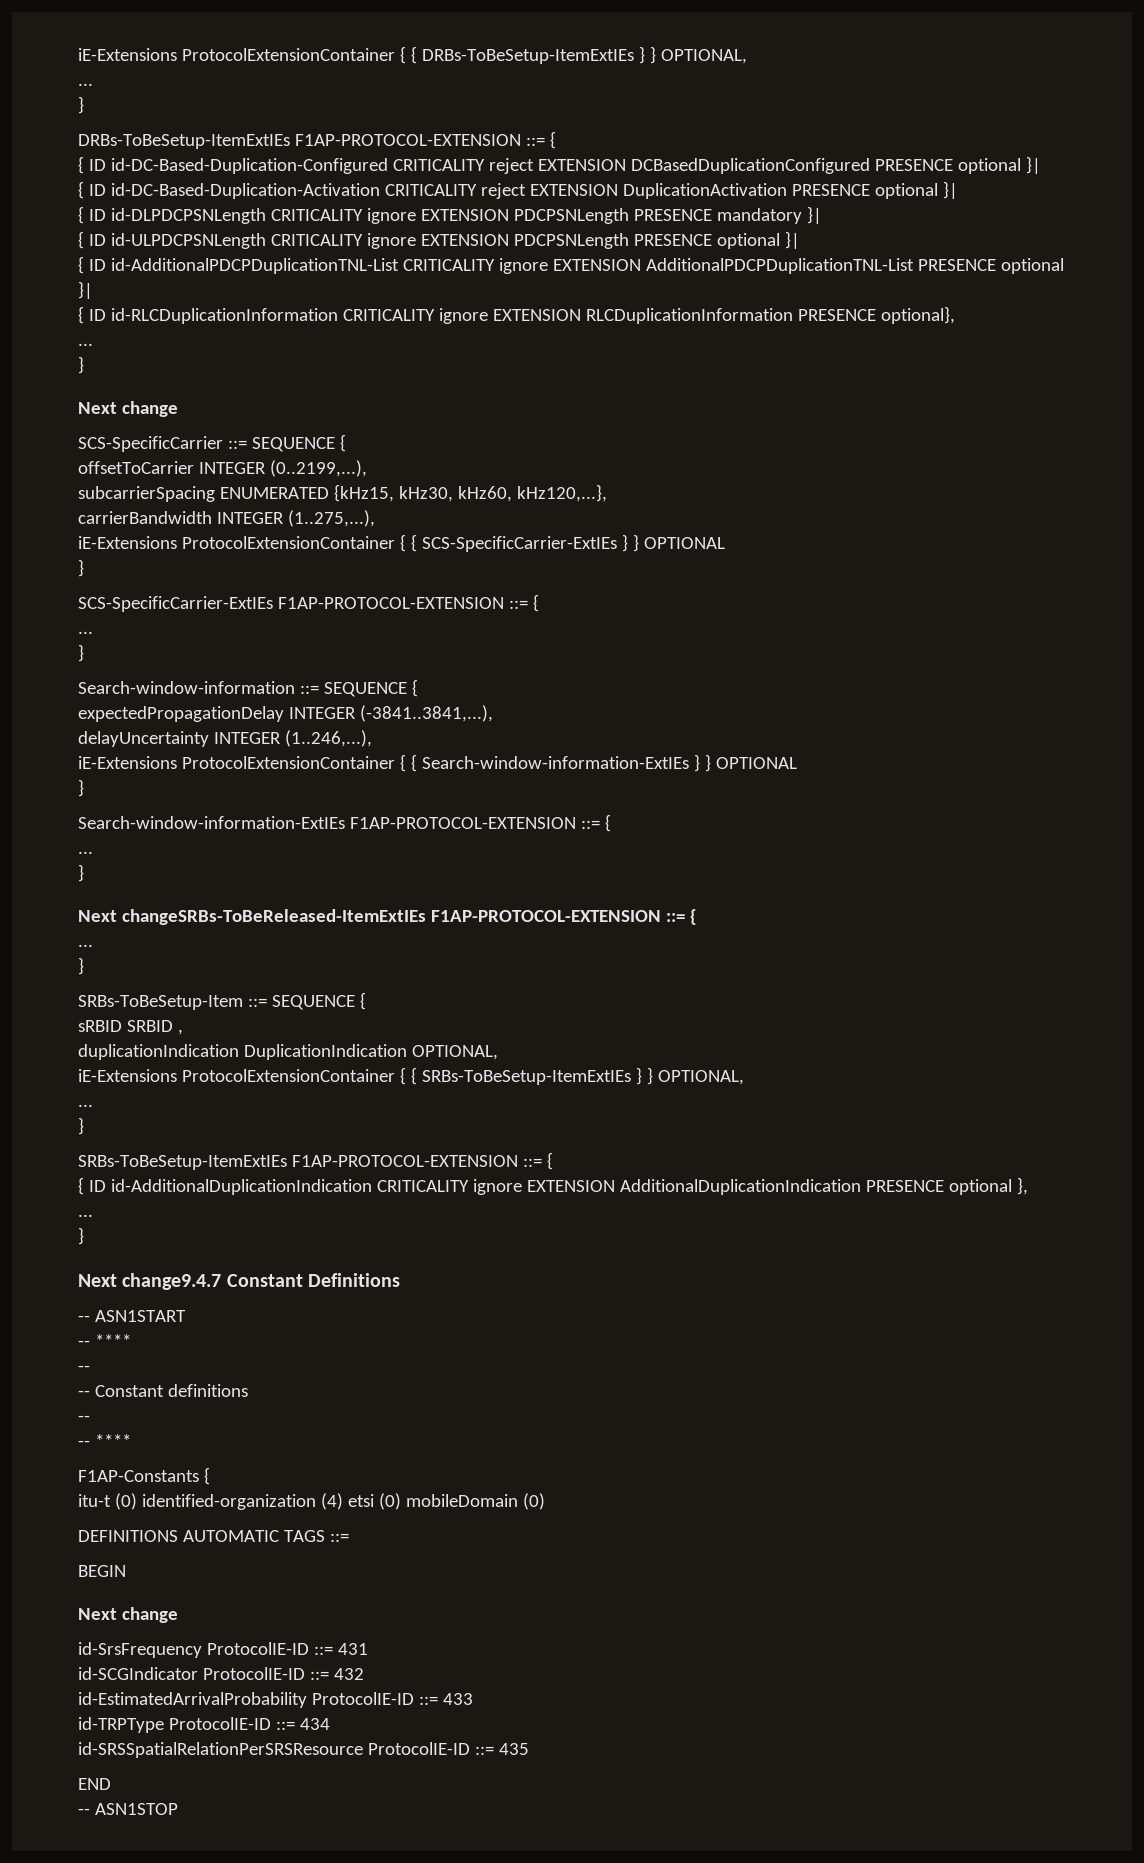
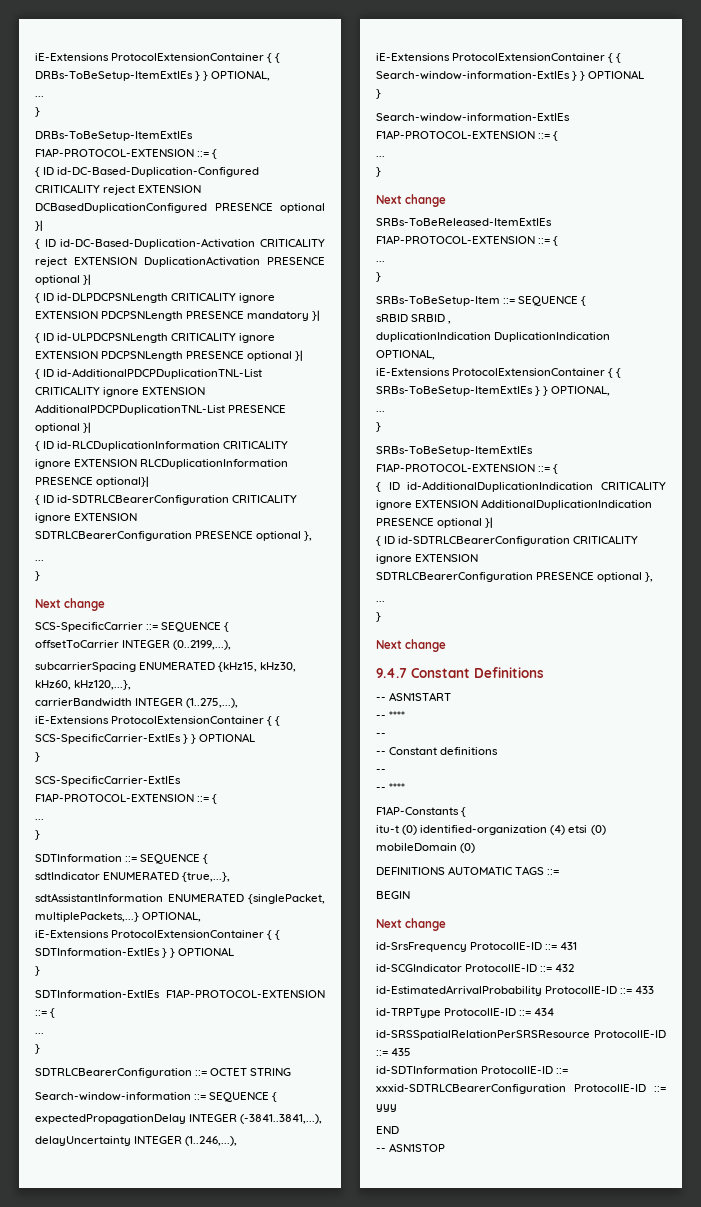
[880,306,955,324] optional}, -> [96,476,150,487] [35,494,298,505] [35,513,138,523] [35,531,313,541] optional}| // { ID id-SDTRLCBearerConfiguration CRITICALITY ignore EXTENSION // SDTRLCBearerConfiguration PRESENCE optional },
(84, 653) none -> [35,854,209,864] [35,871,231,882] [35,893,325,904] [35,911,202,922] [35,930,281,940] [35,947,235,958] [35,966,40,976] [35,989,325,998] [35,1008,56,1018] [35,1033,44,1034] [35,1044,40,1054] [35,1068,292,1078] // SDTInformation ::= SEQUENCE { // sdtIndicator ENUMERATED {true,...}, // sdtAssistantInformation ENUMERATED {singlePacket, multiplePackets,...} OPTIONAL, // iE-Extensions ProtocolExtensionContainer { { SDTInformation-ExtIEs } } OPTIONAL // } // SDTInformation-ExtIEs F1AP-PROTOCOL-EXTENSION ::= { // ... // } // SDTRLCBearerConfiguration ::= OCTET STRING
[121,909,426,925] changeSRBs-ToBeReleased-ItemExtIEs -> [405,194,447,207] [376,218,552,226] change // SRBs-ToBeReleased-ItemExtIEs
[1016,1177,1028,1195] [78,1214,93,1217] [78,1227,84,1245] [78,1273,222,1290] }, // ... // } // Next change9.4.7 -> [485,517,494,528] [376,535,639,546] [376,554,479,564] [376,572,654,582] [376,601,385,602] [376,612,381,622] [376,639,447,652] [376,668,407,678] }| // { ID id-SDTRLCBearerConfiguration CRITICALITY ignore EXTENSION // SDTRLCBearerConfiguration PRESENCE optional }, // ... // } // Next change // 9.4.7
(529, 1749) none -> [376,1066,569,1074] [376,1084,666,1094] [376,1104,397,1112] // id-SDTInformation ProtocolIE-ID ::= xxxid-SDTRLCBearerConfiguration ProtocolIE-ID ::= yyy

